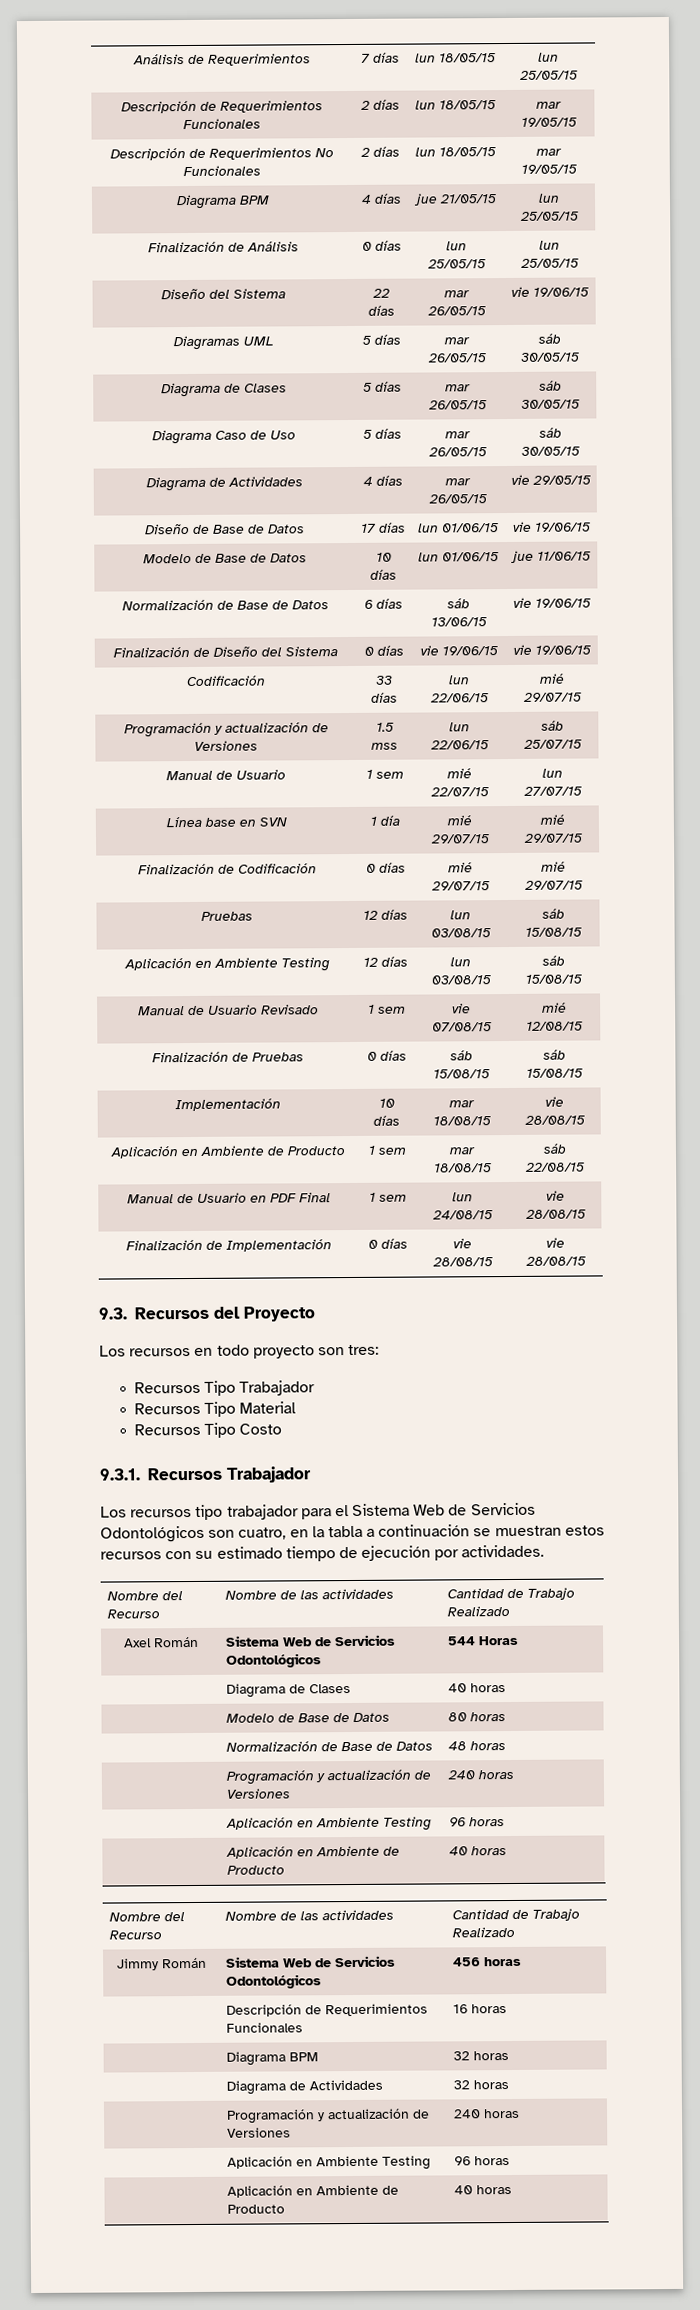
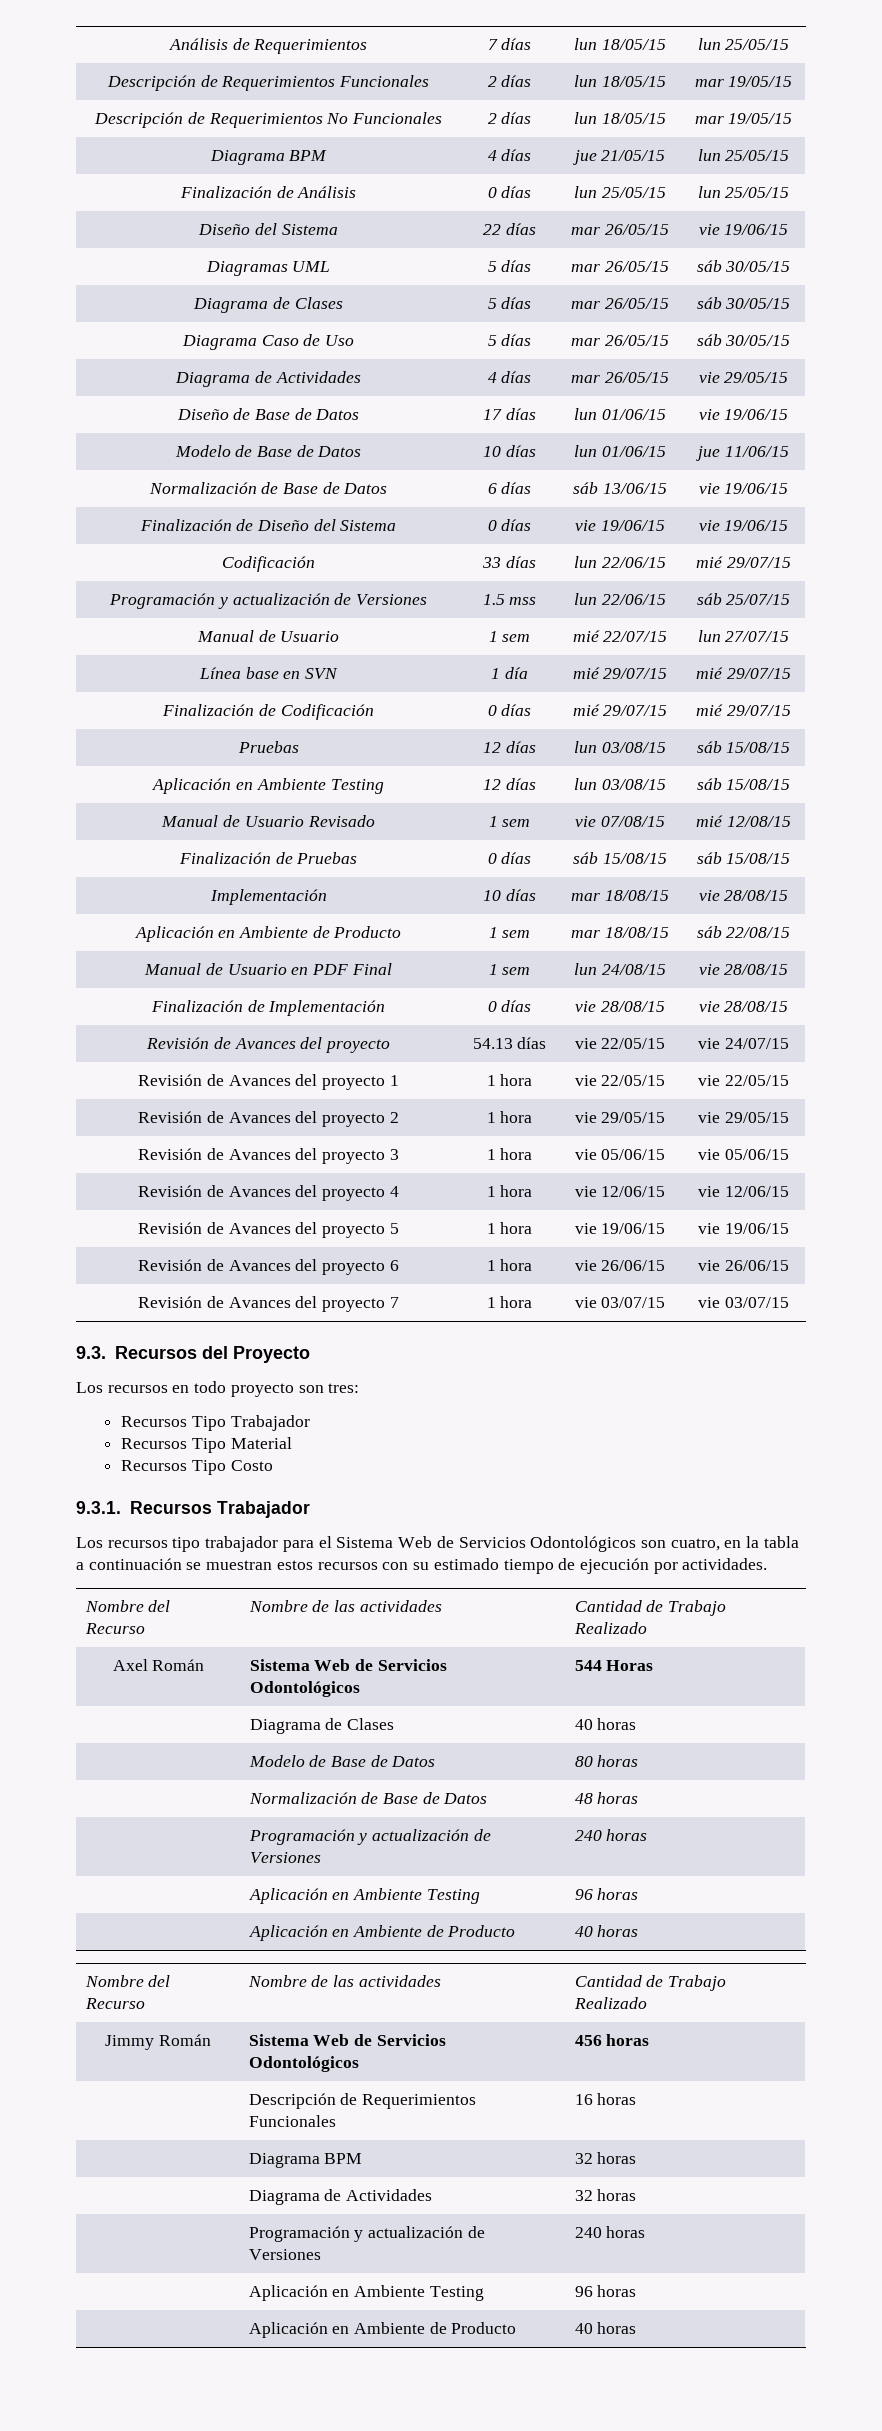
(586, 1261) none -> [146,1037,390,1053] [472,1037,547,1049] [574,1038,666,1049] [698,1038,789,1049] [138,1074,399,1090] [486,1074,533,1086] [574,1075,666,1086] [698,1075,789,1086] [138,1111,399,1127] [486,1111,533,1123] [574,1112,666,1123] [698,1112,789,1123] [138,1148,399,1164] [486,1148,533,1160] [574,1149,666,1160] [698,1149,789,1160] [138,1185,399,1201] [486,1185,533,1197] [574,1186,666,1197] [698,1186,789,1197] [138,1222,399,1238] [486,1222,533,1234] [574,1223,666,1234] [698,1223,789,1234] [138,1259,399,1275] [486,1259,533,1271] [574,1260,666,1271] [698,1260,789,1271] [138,1296,399,1312] [486,1296,533,1308] [574,1297,666,1308] [698,1297,789,1308] // Revisión de Avances del proyecto | 54.13 días | vie 22/05/15 | vie 24/07/15 // Revisión de Avances del proyecto 1 | 1 hora | vie 22/05/15 | vie 22/05/15 // Revisión de Avances del proyecto 2 | 1 hora | vie 29/05/15 | vie 29/05/15 // Revisión de Avances del proyecto 3 | 1 hora | vie 05/06/15 | vie 05/06/15 // Revisión de Avances del proyecto 4 | 1 hora | vie 12/06/15 | vie 12/06/15 // Revisión de Avances del proyecto 5 | 1 hora | vie 19/06/15 | vie 19/06/15 // Revisión de Avances del proyecto 6 | 1 hora | vie 26/06/15 | vie 26/06/15 // Revisión de Avances del proyecto 7 | 1 hora | vie 03/07/15 | vie 03/07/15

